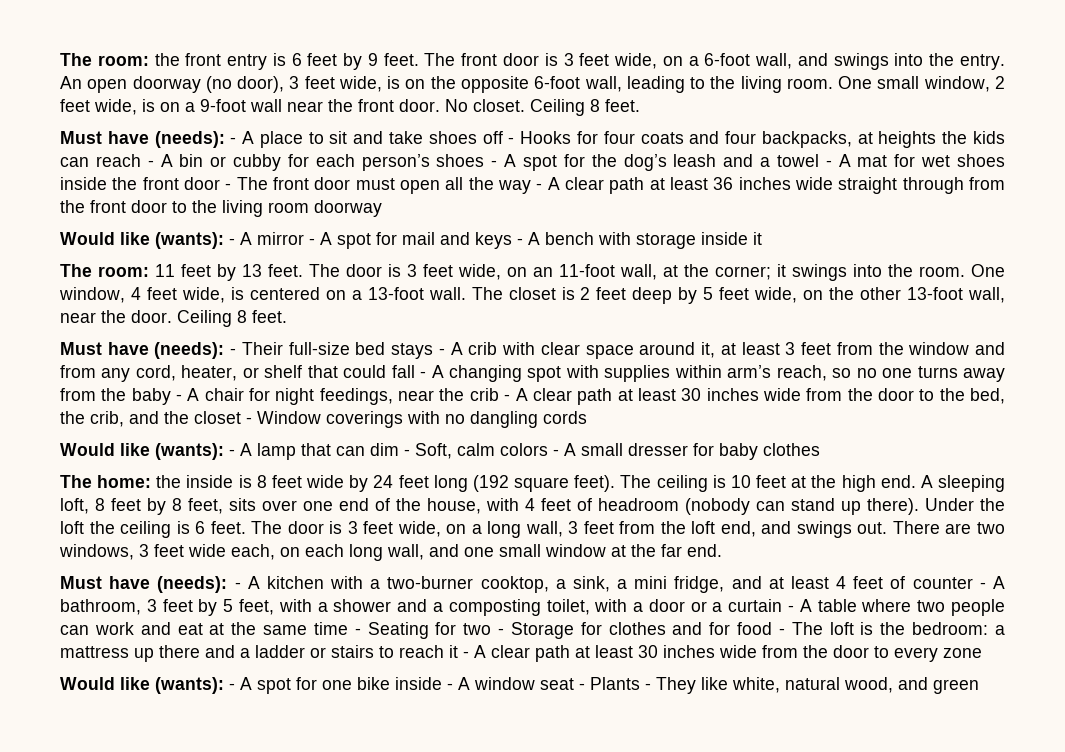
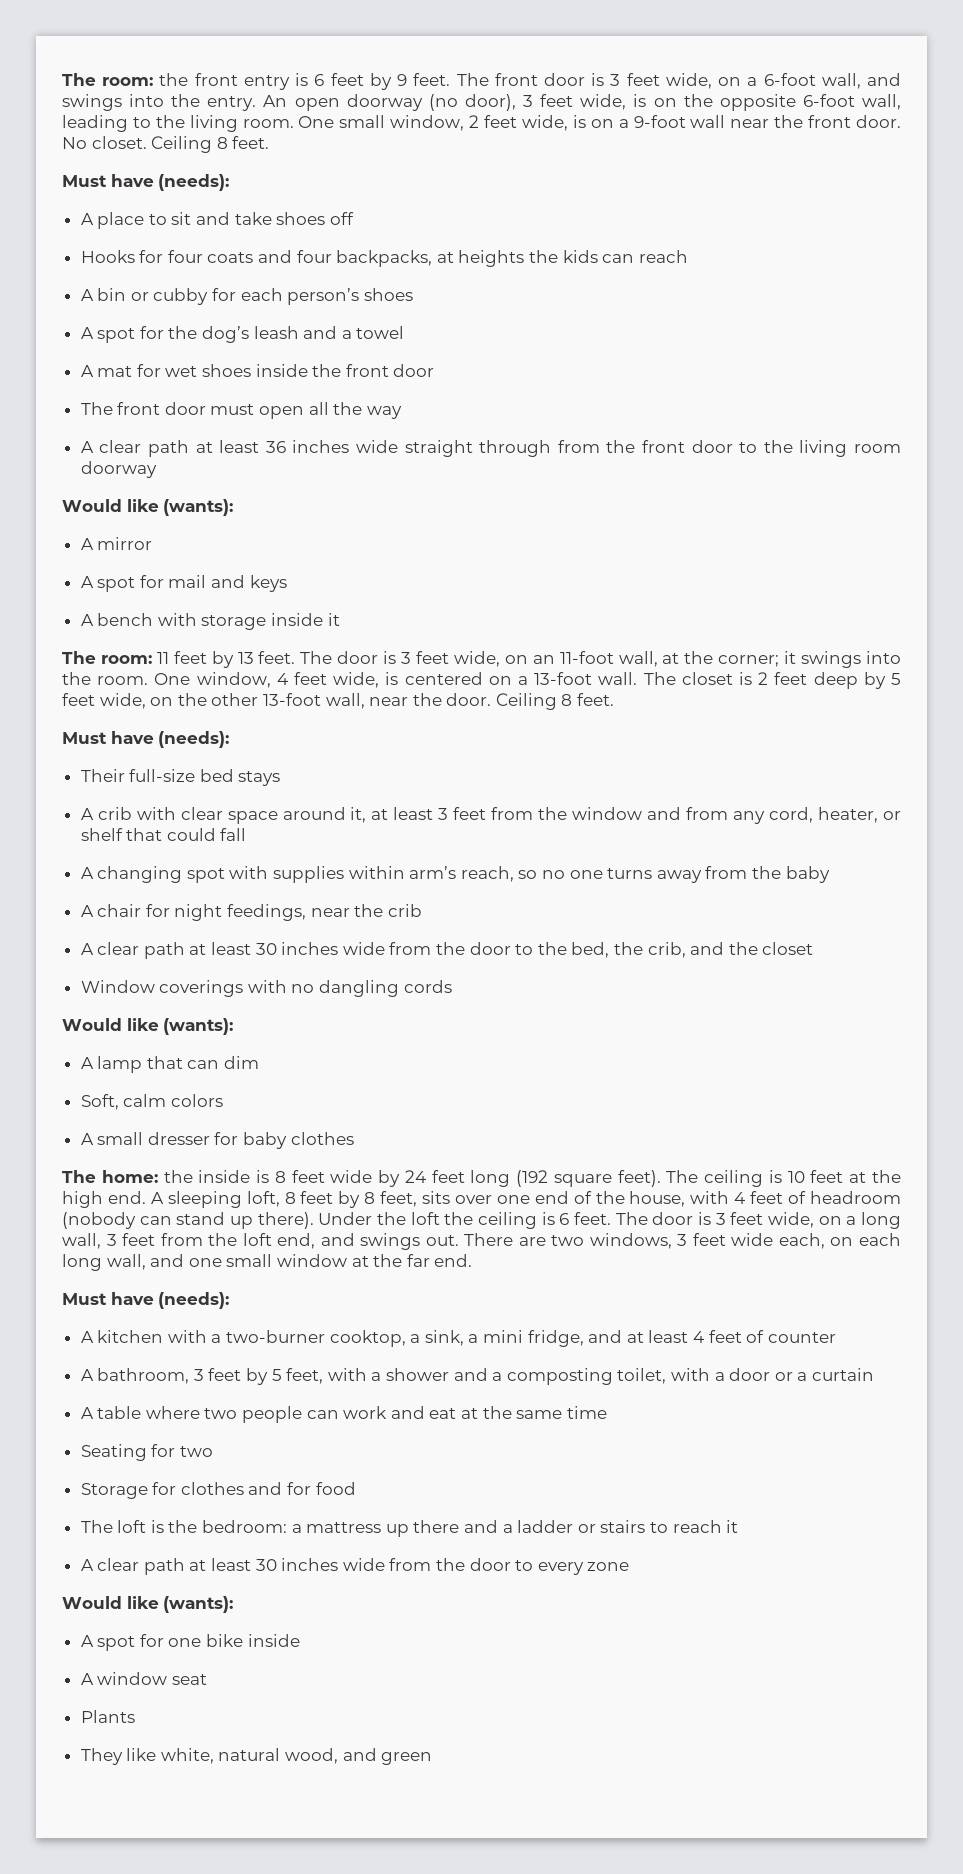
[230,137,237,144] - -> (230, 182) //
[508,137,515,144] - -> (354, 218) //
[147,160,154,167] - -> (688, 256) //
[491,160,498,167] - -> (413, 294) //
[825,160,832,167] - -> (405, 332) //
[225,183,232,190] - -> (435, 370) //
[536,183,543,190] - -> (402, 412) //
[229,238,235,245] - -> (234, 507) //
[309,238,315,245] - -> (153, 543) //
[517,238,523,245] - -> (287, 583) //
[230,348,237,355] - -> (230, 739) //
[438,348,445,355] - -> (281, 778) //
[420,371,427,378] - -> (247, 834) //
[176,394,183,401] - -> (830, 874) //
[504,394,511,401] - -> (422, 910) //
[246,417,252,424] - -> (814, 948) //
[229,449,235,456] - -> (234, 1026) //
[404,449,410,456] - -> (260, 1062) //
[553,449,559,456] - -> (223, 1100) //
[234,582,241,589] - -> (230, 1300) //
[979,582,986,589] - -> (836, 1337) //
[788,605,795,612] - -> (874, 1374) //
[354,628,361,635] - -> (607, 1412) //
[498,628,505,635] - -> (213, 1451) //
[778,628,785,635] - -> (356, 1488) //
[463,651,469,658] - -> (739, 1526) //
[229,683,235,690] - -> (234, 1604) //
[447,683,453,690] - -> (300, 1640) //
[579,683,585,690] - -> (207, 1679) //
[645,683,651,690] - -> (135, 1716) //

